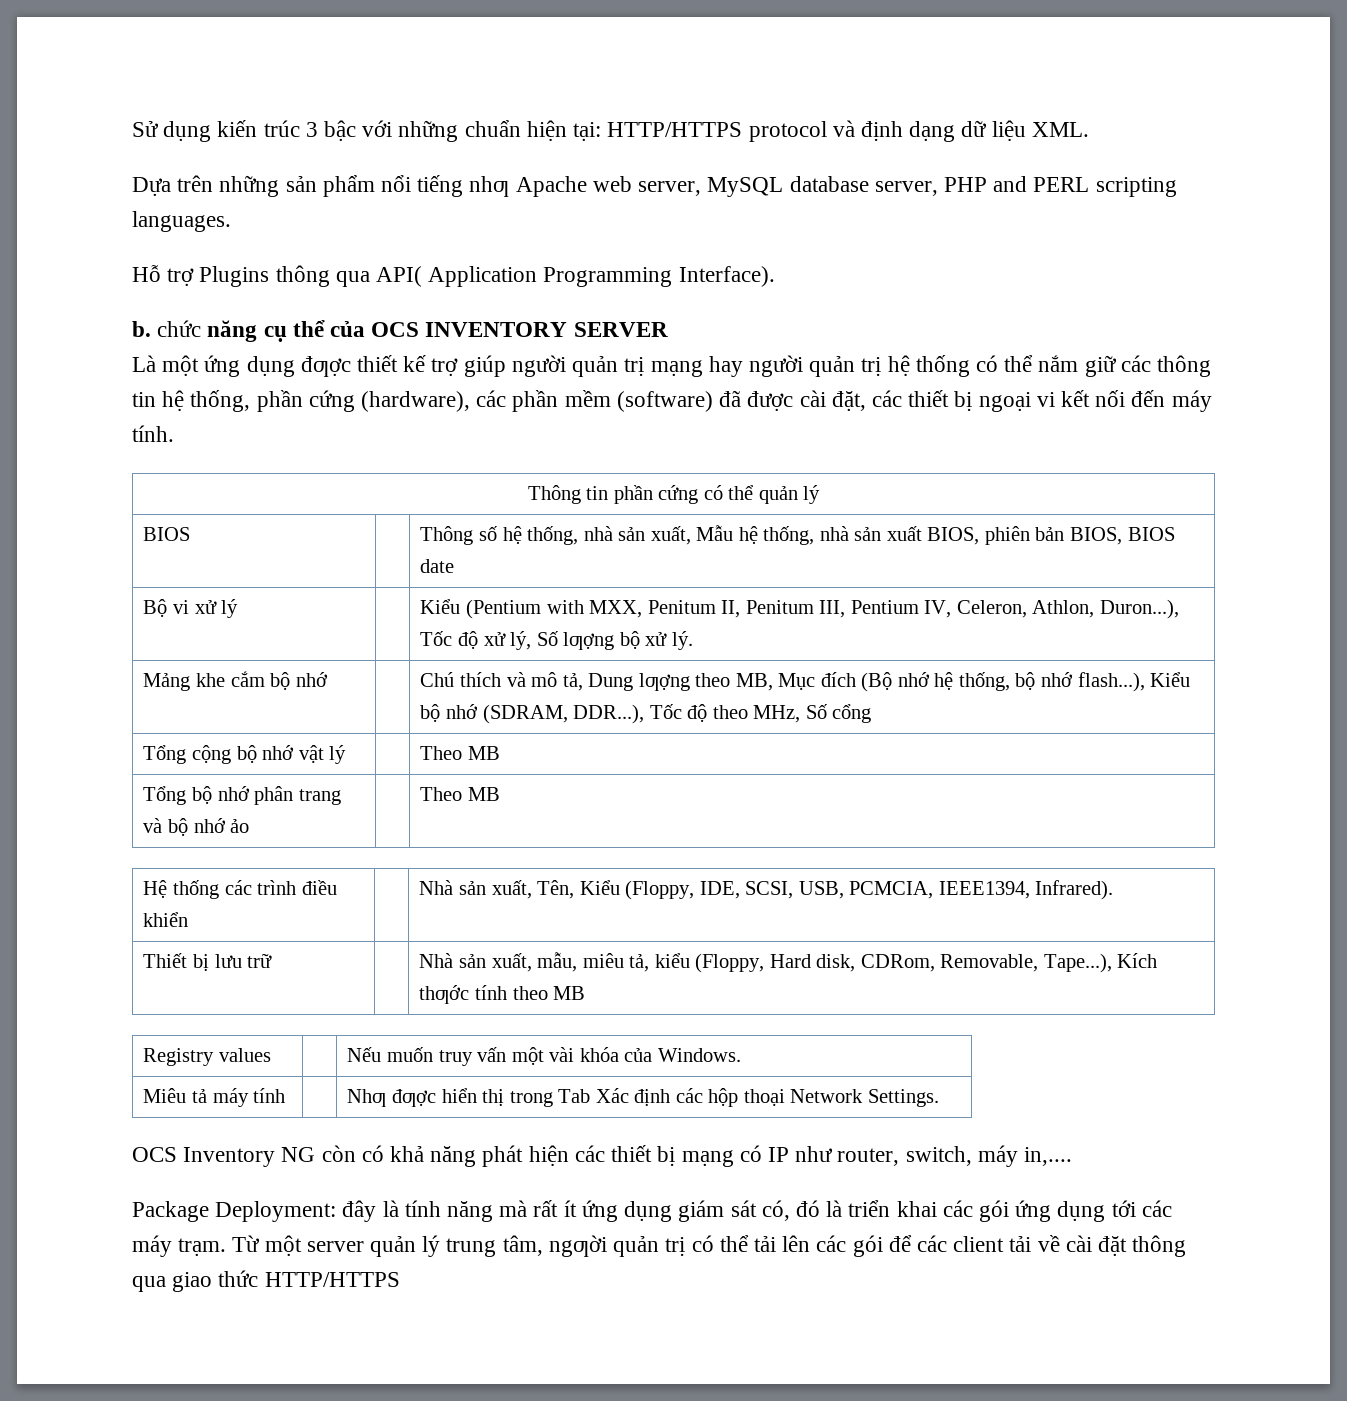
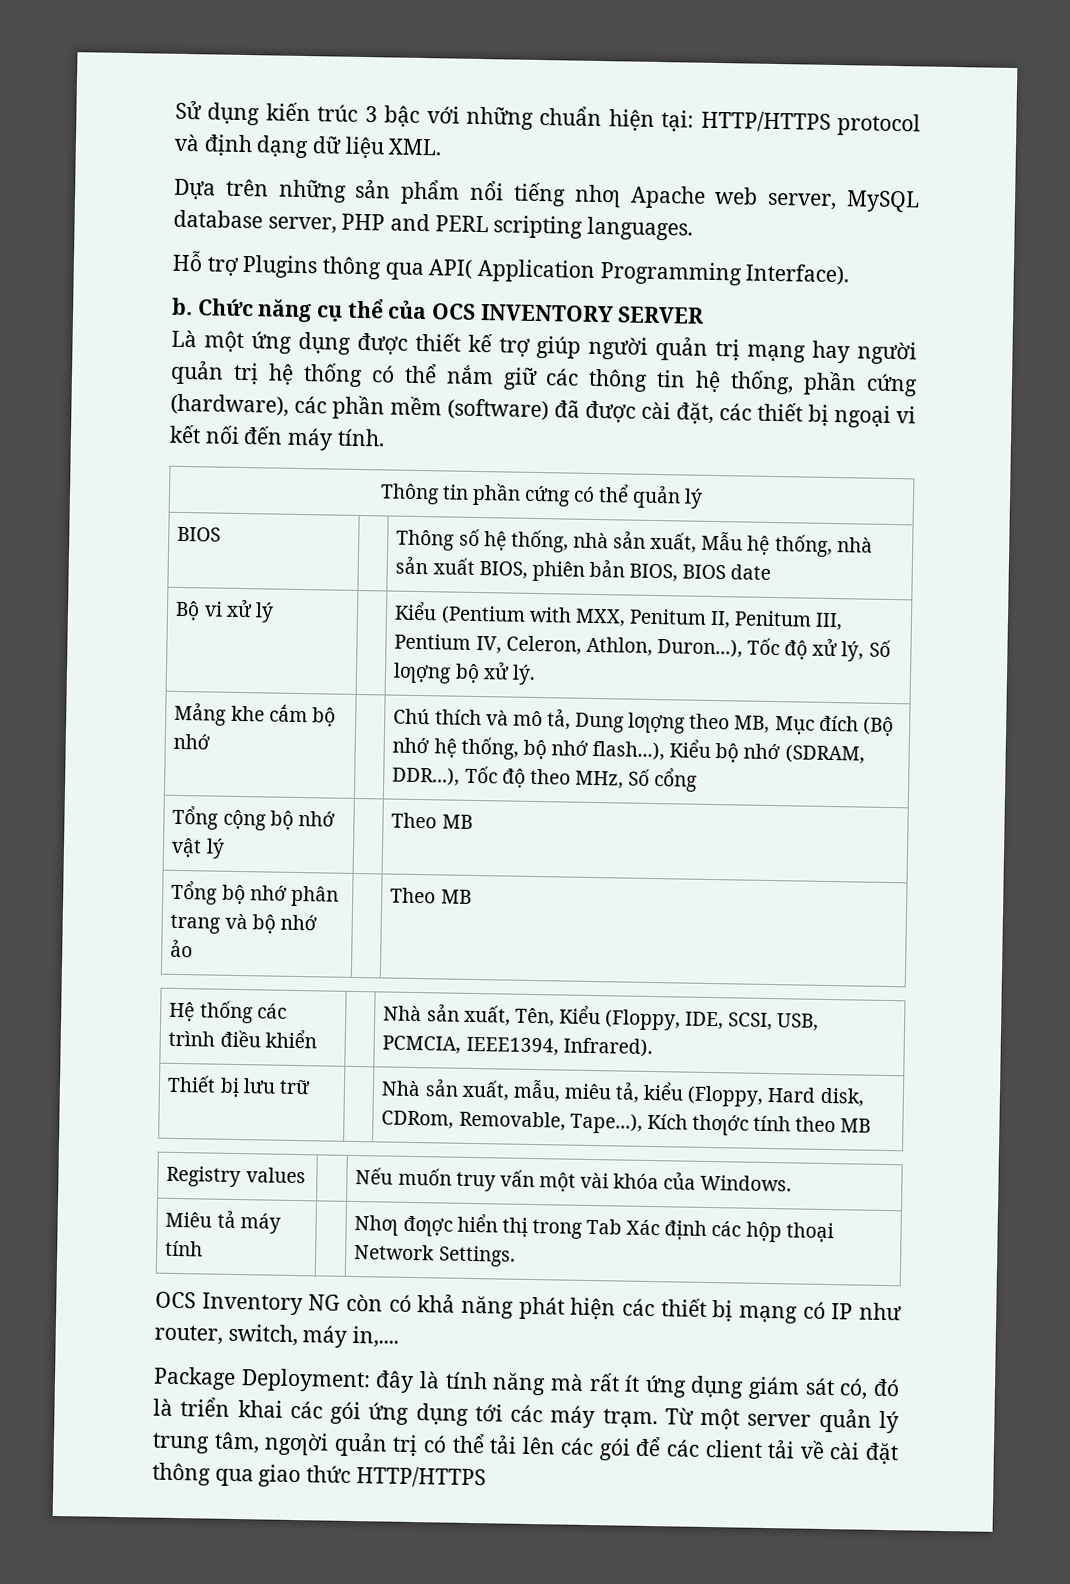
[157,320,202,337] chức -> [197,298,254,317] Chức
[300,356,351,377] đƣợc -> [356,332,408,355] được

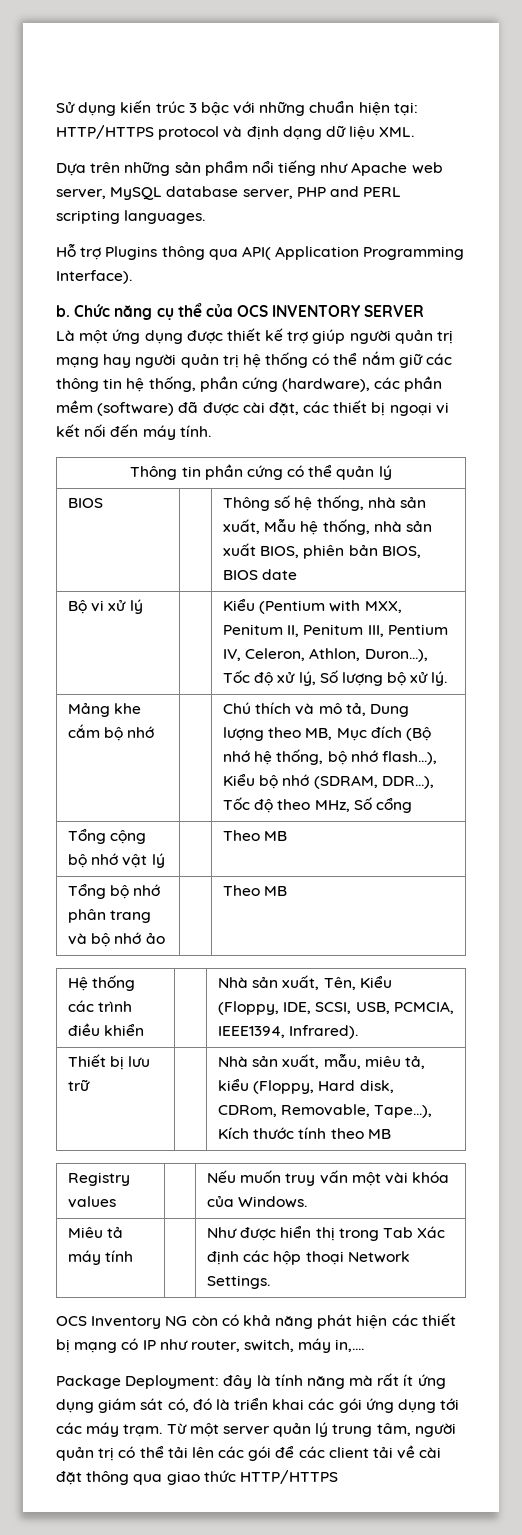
[573,184,621,208] nhƣ -> [320,162,349,173] như
[393,662,452,684] lƣợng -> [341,672,383,686] lượng
[628,712,686,734] lƣợng -> [222,727,264,741] lượng
[691,1114,749,1136] thƣớc -> [253,1127,295,1139] thước
[354,1215,453,1237] Nhƣ đƣợc -> [206,1227,277,1241] Như được
[264,1432,330,1456] ngƣời -> [414,1423,456,1437] người

